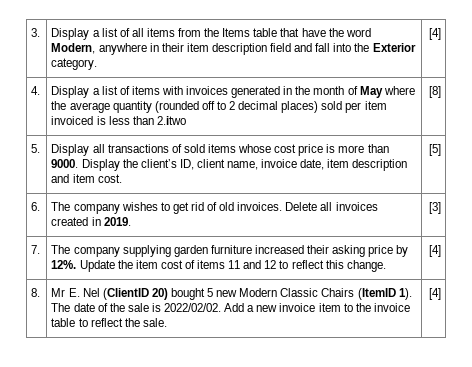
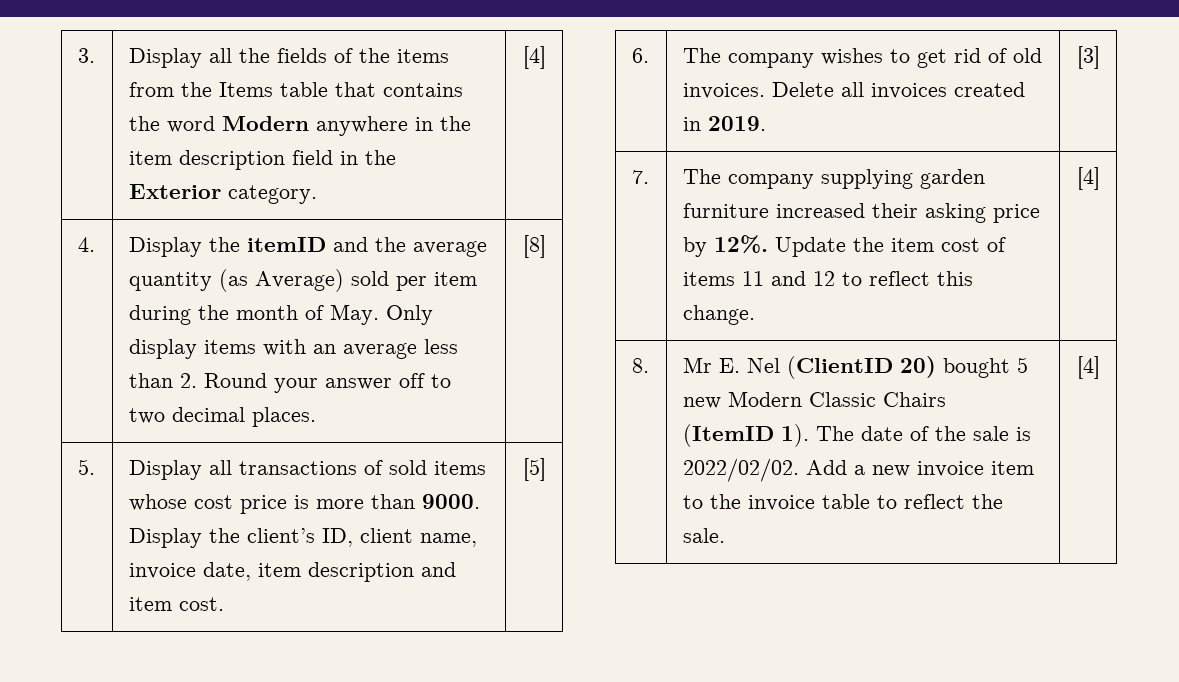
[92,28,144,37] a list of all -> [208,48,390,63] all the fields of the
[301,28,326,37] have -> [382,83,463,97] contains
[51,43,96,54] Modern, -> [221,116,309,131] Modern
[161,43,184,52] their -> [439,116,471,131] the
[294,43,352,52] and fall into -> [339,151,358,165] in
[92,86,415,98] [51,101,387,113] [51,116,186,125] a list of items with invoices generated in the month of May where the average quantity (rounded off to 2 decimal places) sold per item invoiced is less than 2.itwo -> [208,237,487,257] [128,269,477,292] [128,304,433,325] [128,339,458,359] [128,373,451,393] [128,407,316,427] the itemID and the average quantity (as Average) sold per item during the month of May. Only display items with an average less than 2. Round your answer off to two decimal places.

